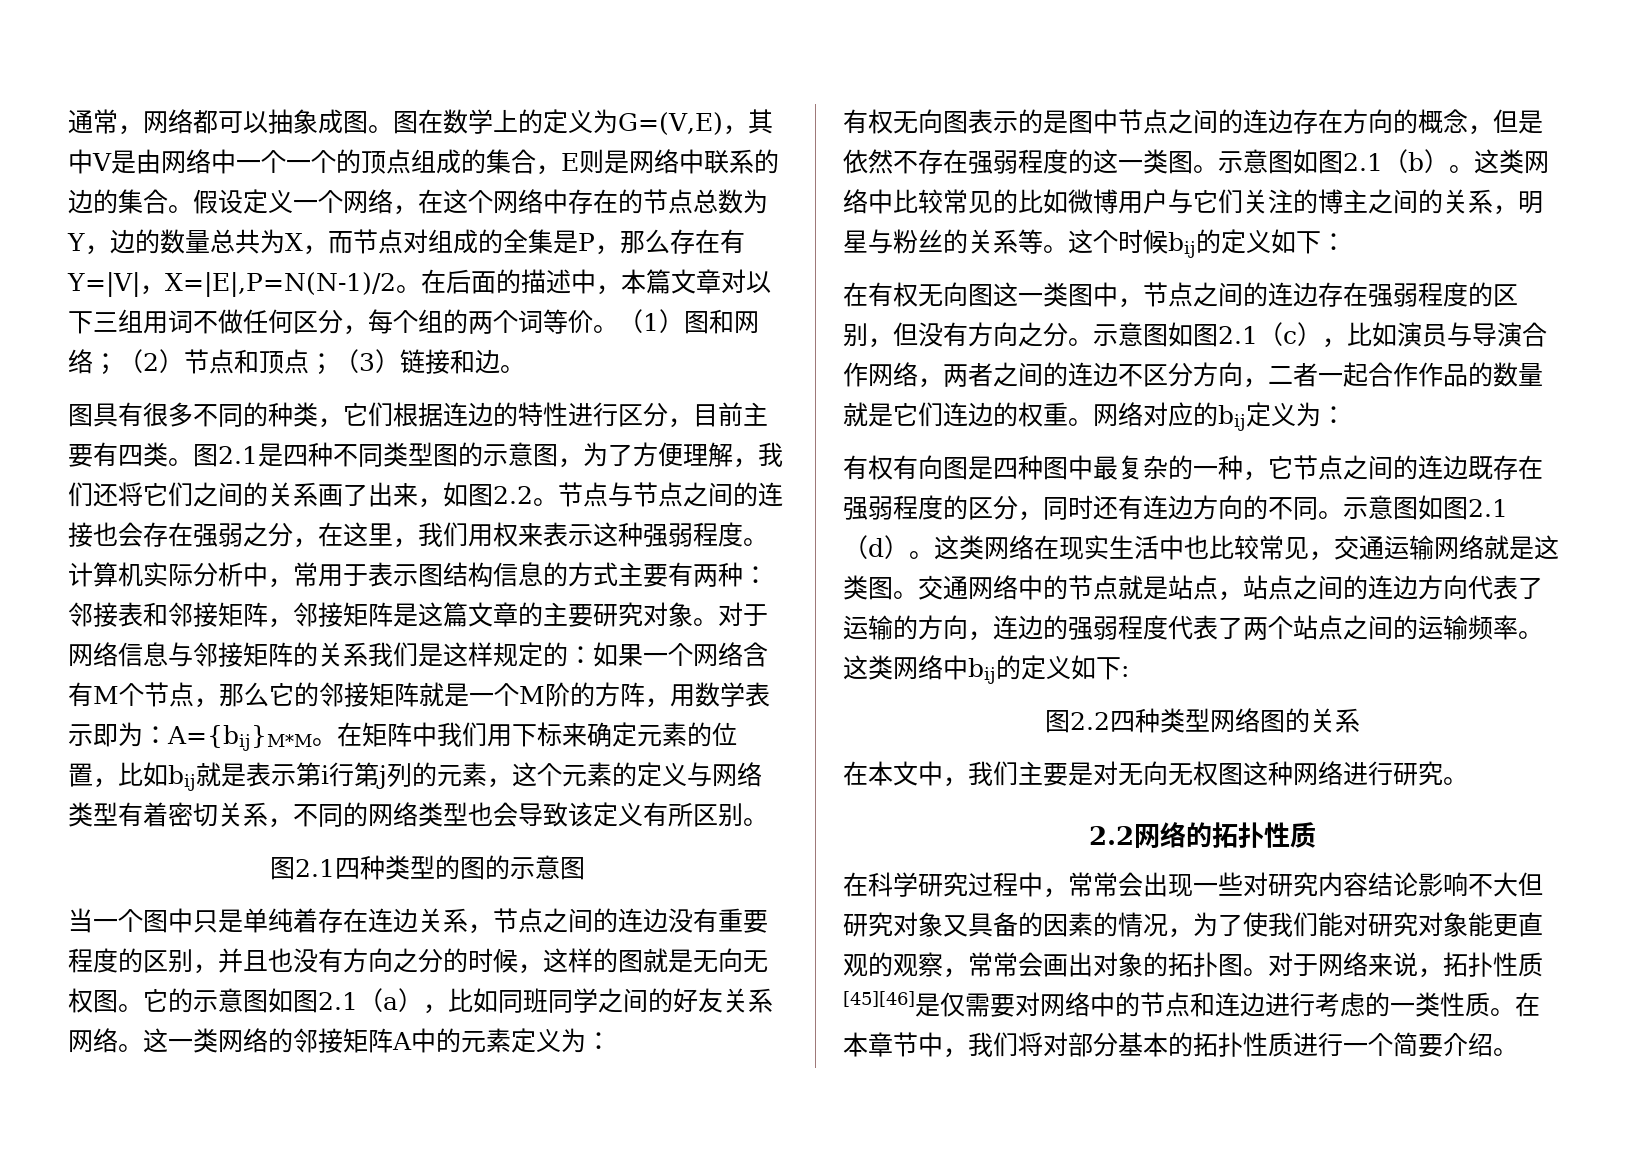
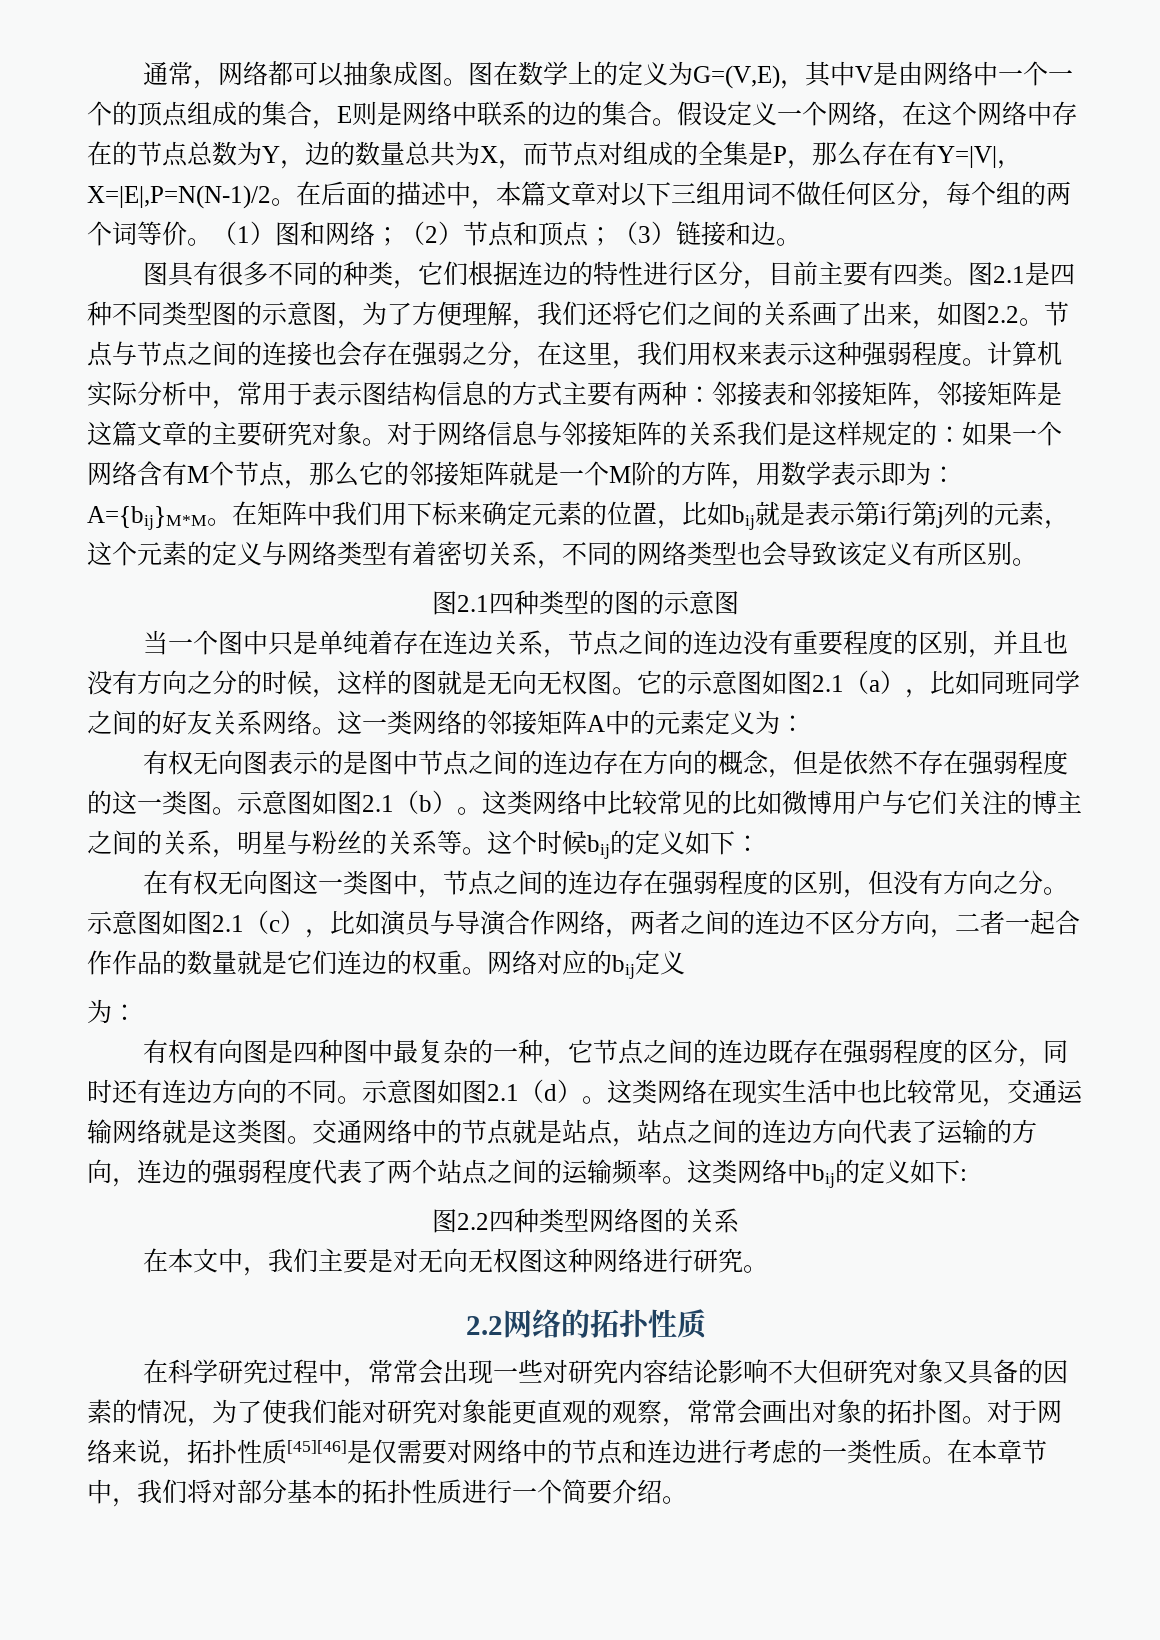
(1296, 414) none -> (685, 963) //

